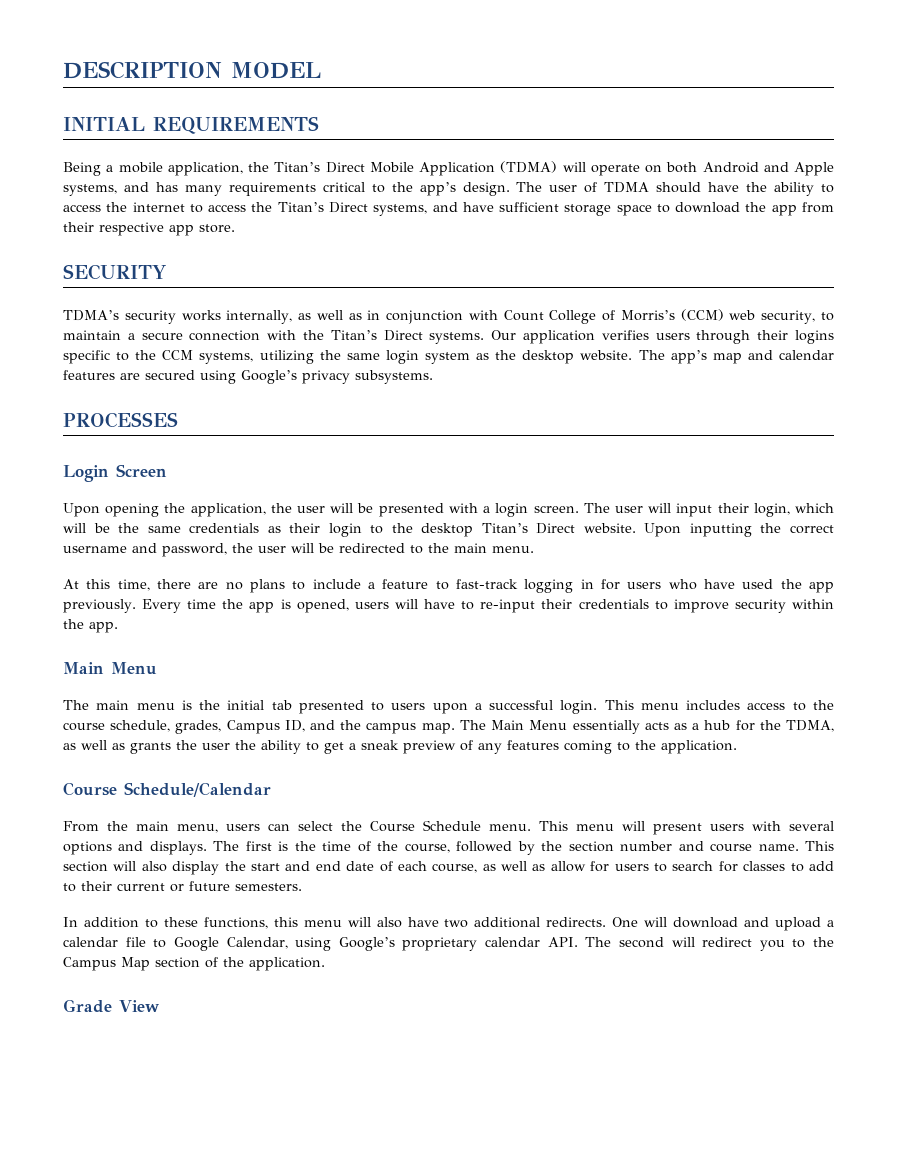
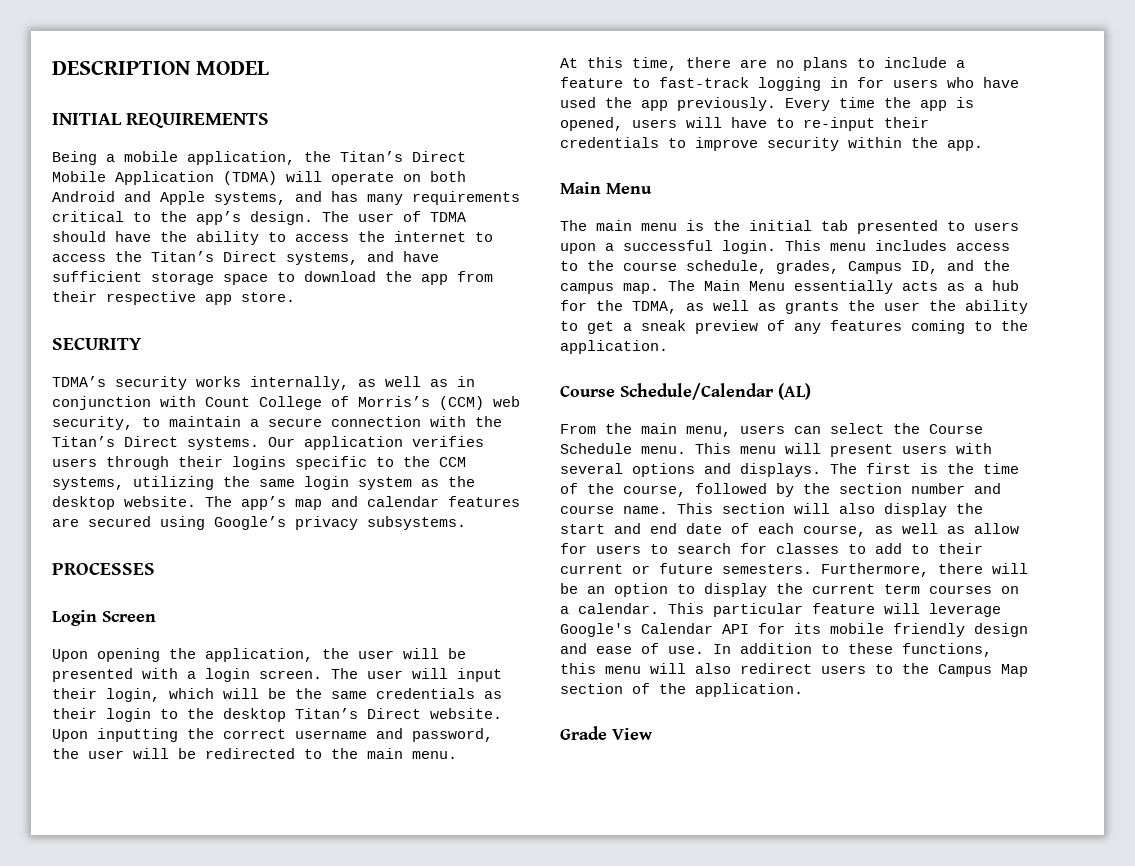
(271, 789) none -> [778,383,811,400] (AL)
(302, 887) // -> [821,563,1028,577] [560,583,1019,597] [560,603,1001,617] [560,623,1028,637] [560,643,704,654] Furthermore, there will be an option to display the current term courses on a calendar. This particular feature will leverage Google's Calendar API for its mobile friendly design and ease of use.
[407,917,835,931] [63,937,785,951] have two additional redirects. One will download and upload a calendar file to Google Calendar, using Google’s proprietary calendar API. The second will redirect you -> [740,663,866,674] redirect users

